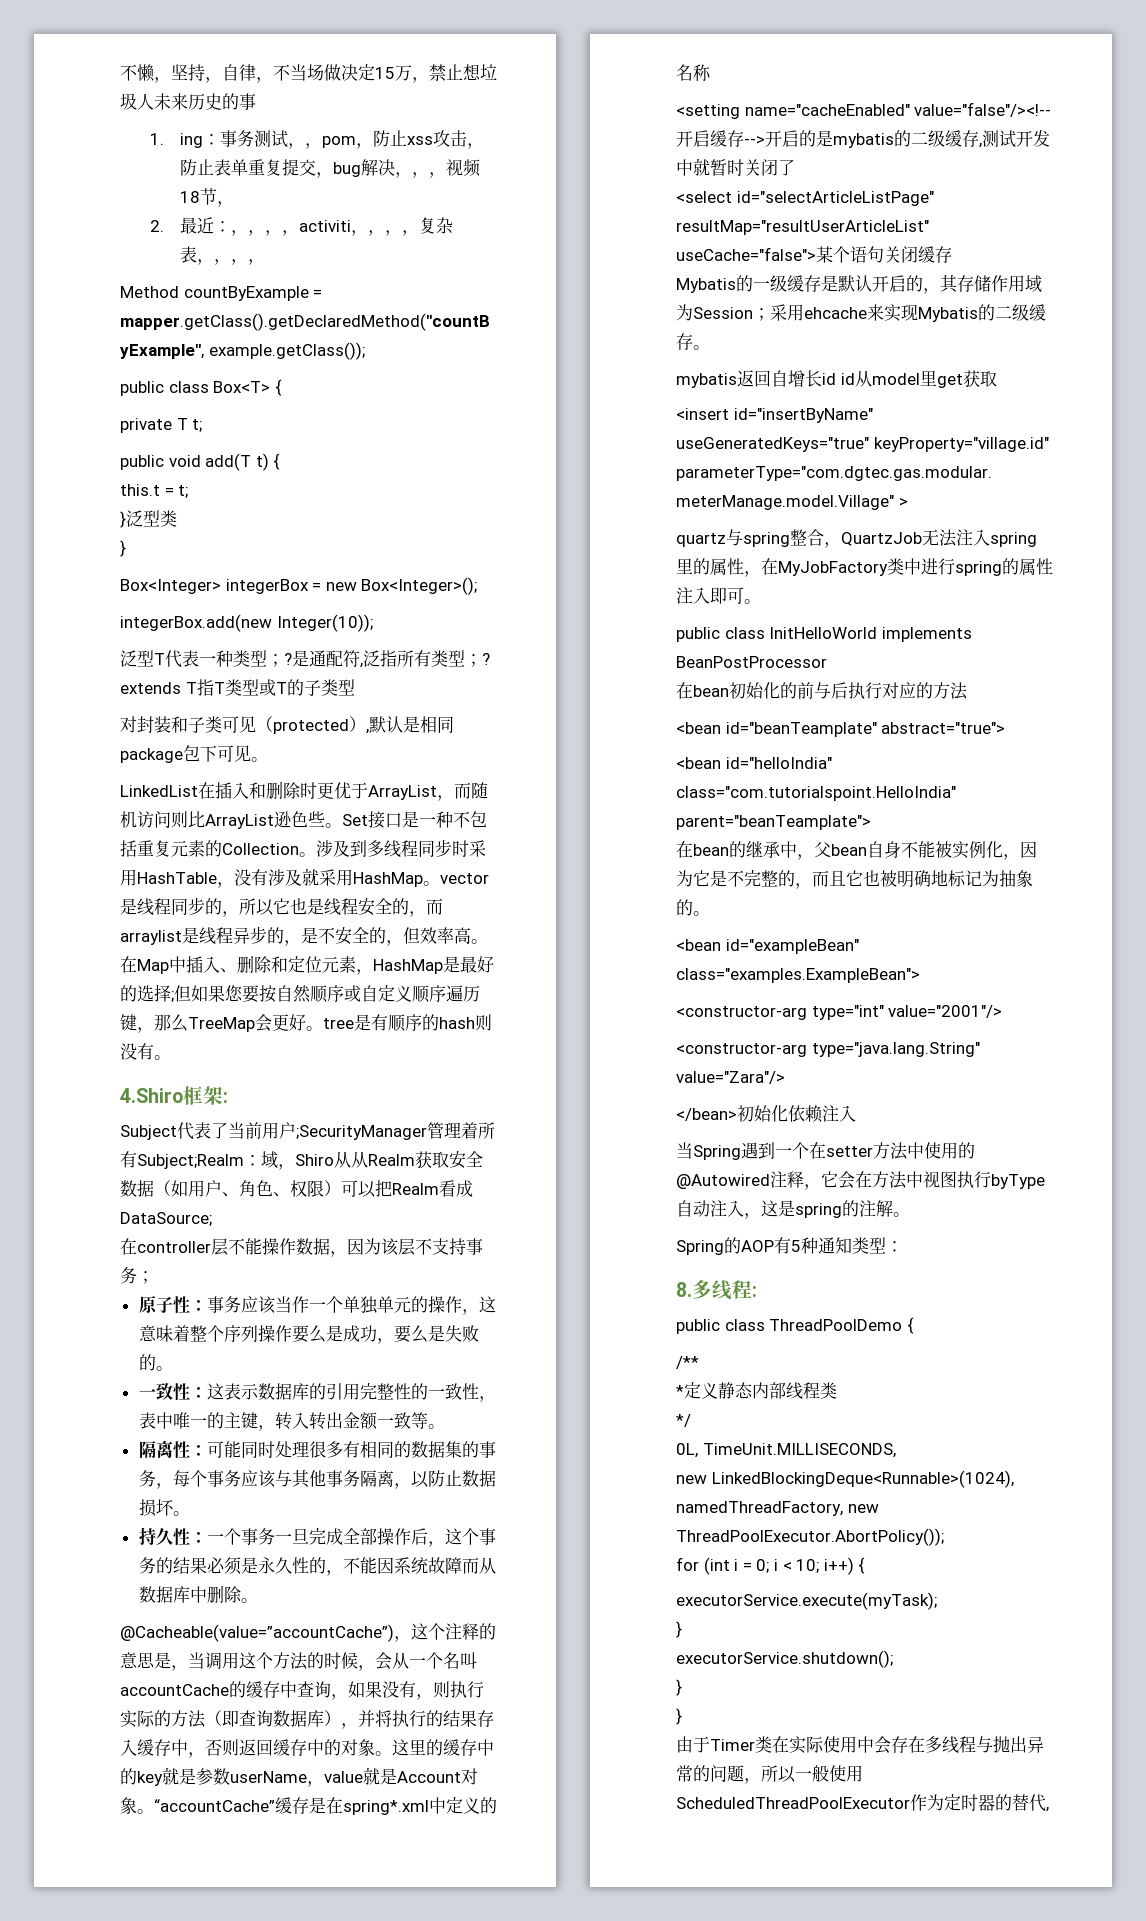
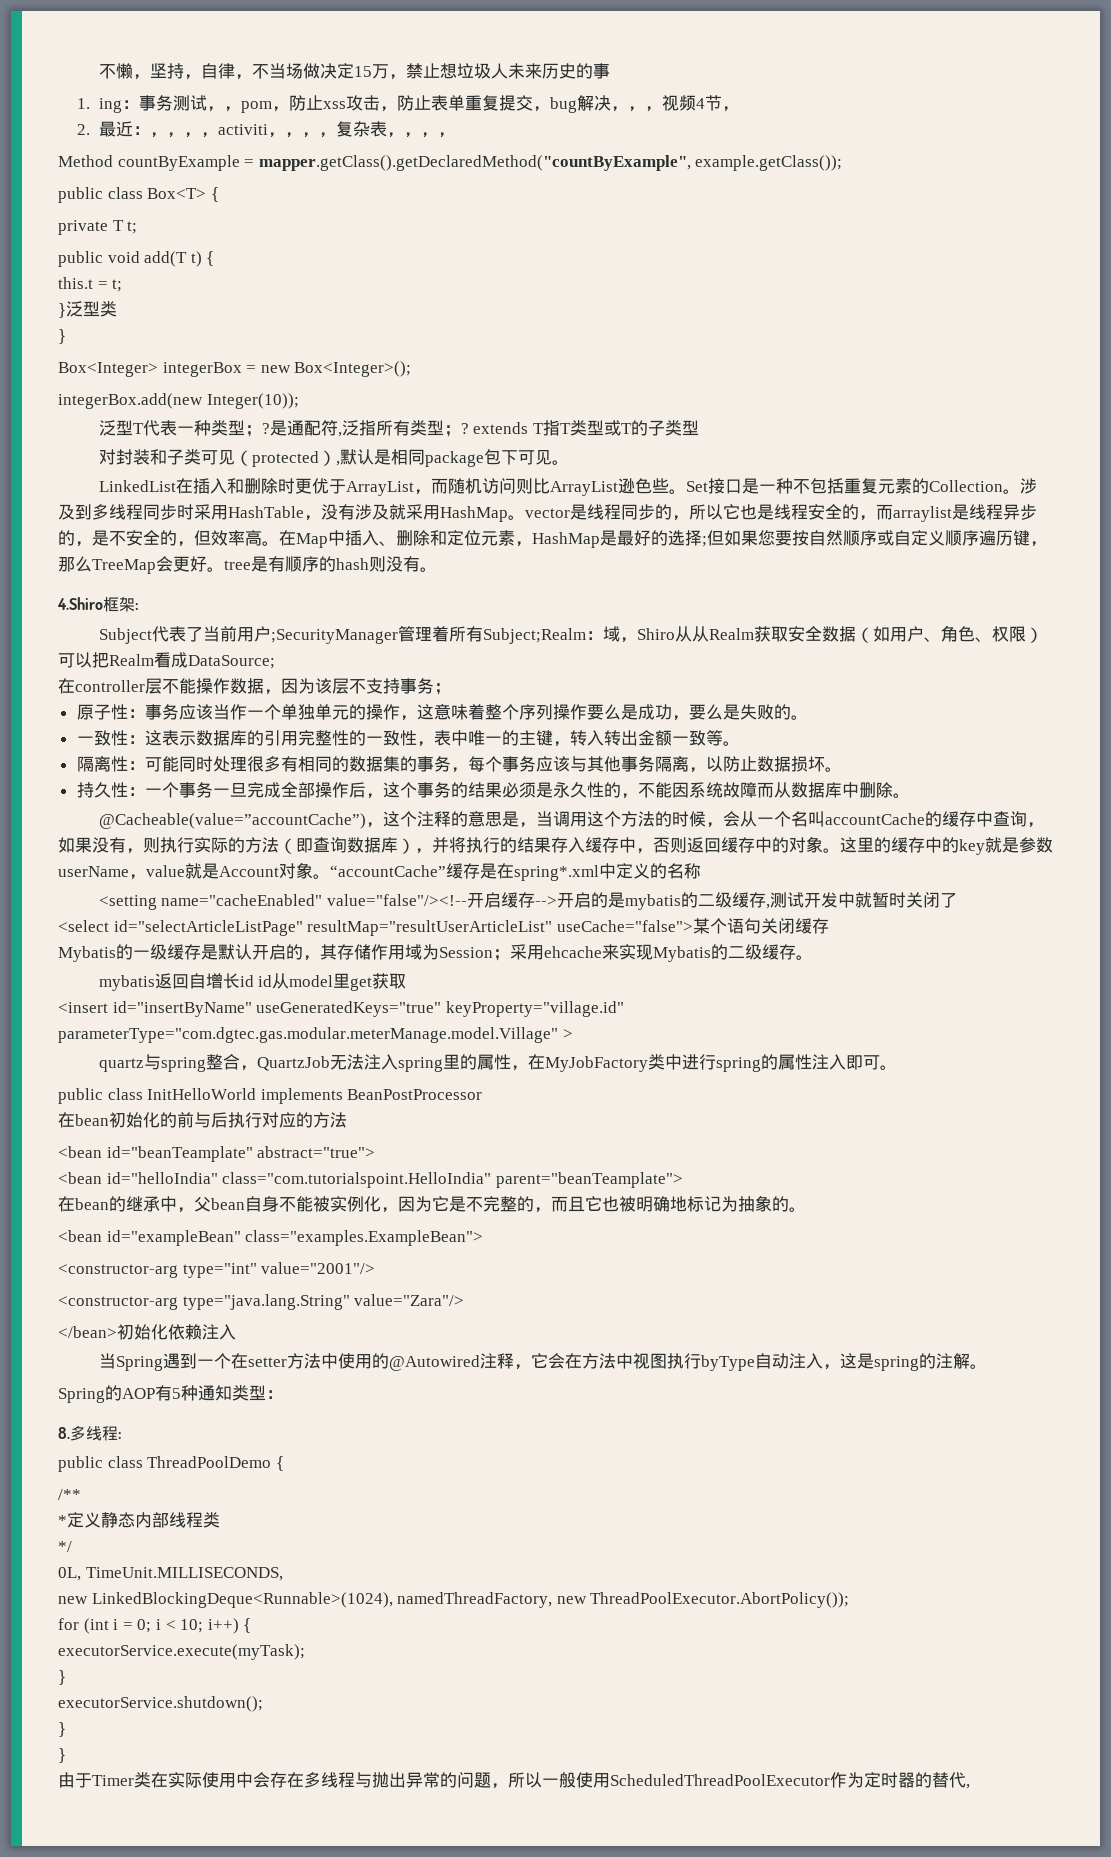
[179,191,200,203] 18 -> [695,98,705,109] 4

